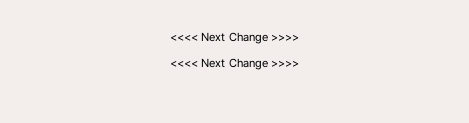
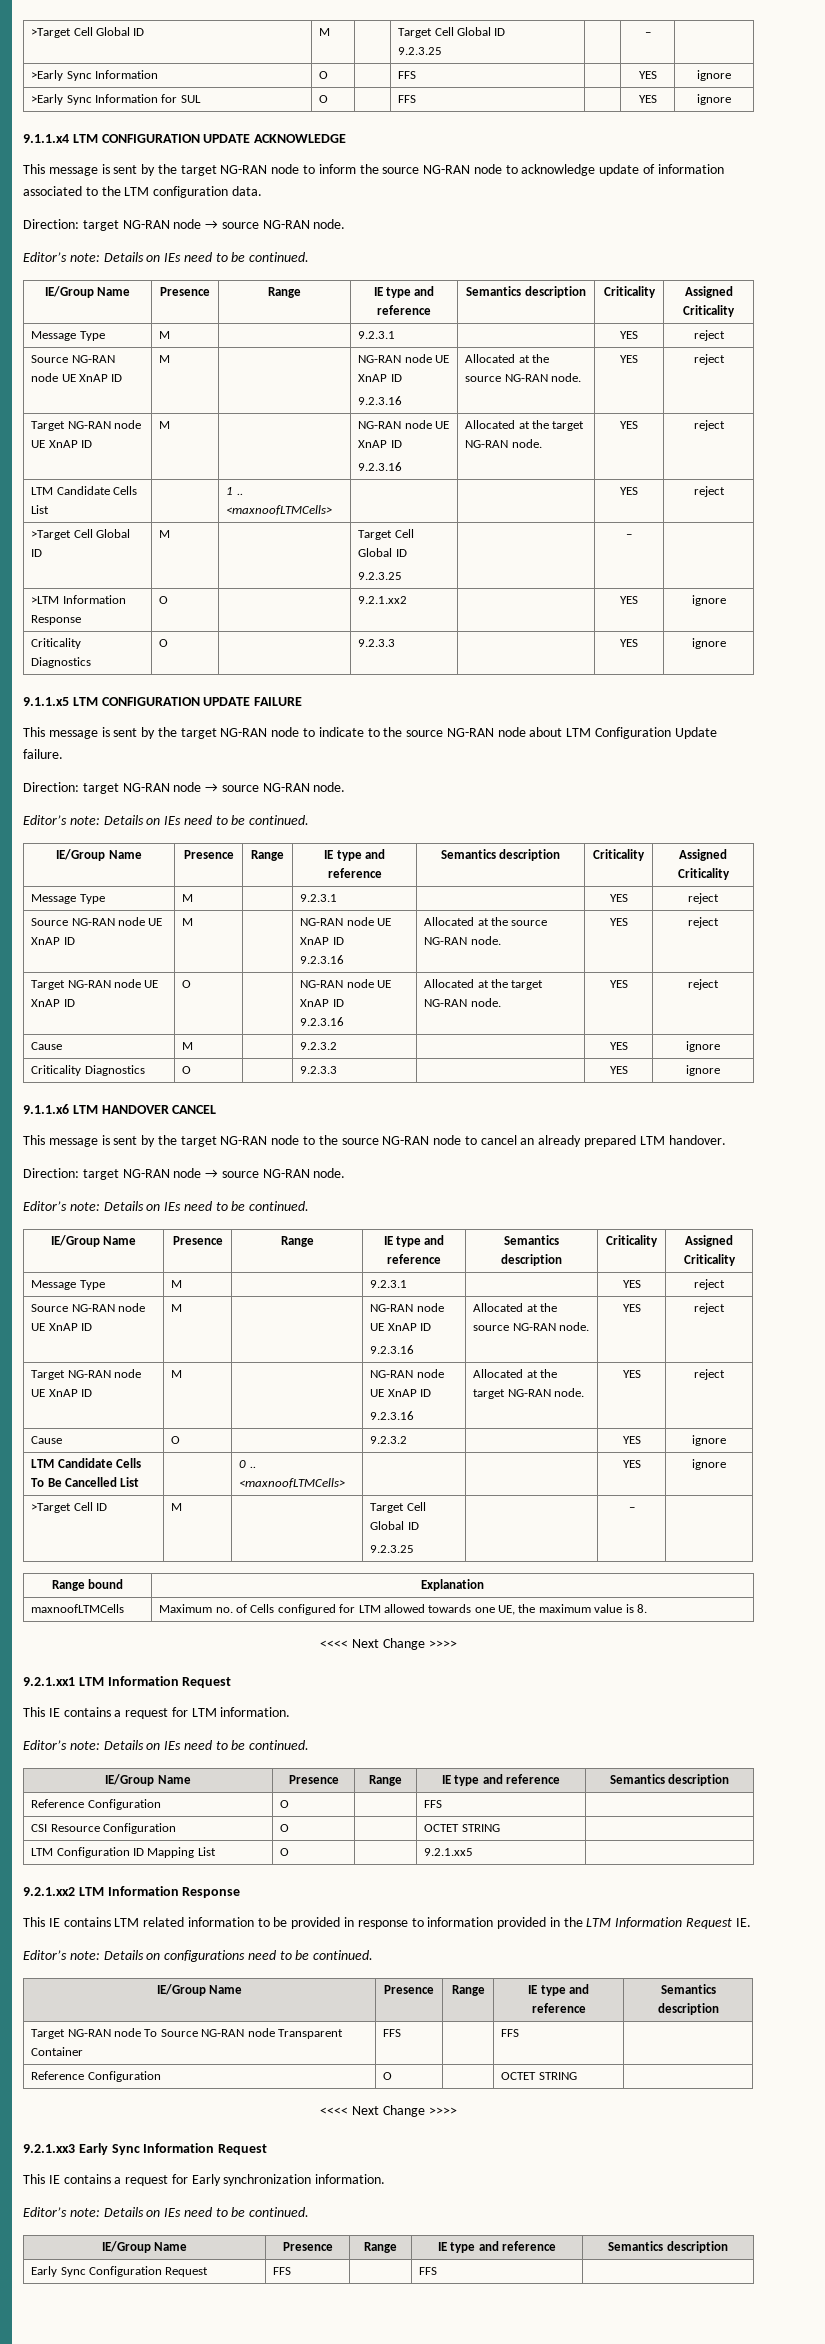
[170,32,299,44] [170,58,299,70] <<<< Next Change >>>> // <<<< Next Change >>>> -> [31,27,145,38] [319,28,331,36] [398,27,506,38] [398,47,443,55] [644,32,651,36] [31,70,159,81] [319,71,329,79] [398,71,417,79] [638,71,657,79] [697,70,731,81] [31,94,201,105] [319,95,329,103] [398,95,417,103] [638,95,657,103] [697,94,731,105] [23,134,347,143] [23,164,724,176] [23,186,262,198] [23,219,346,231] [23,252,310,262] [44,286,131,298] [160,287,210,296] [268,287,301,298] [373,286,435,298] [377,305,431,315] [466,286,586,298] [603,286,656,298] [684,286,733,298] [683,305,735,317] [31,331,105,341] [159,331,171,339] [358,331,396,339] [620,331,638,339] [693,330,725,341] [31,355,115,363] [31,373,123,382] [159,355,171,363] [358,354,450,363] [358,374,402,382] [358,396,403,405] [465,354,550,363] [465,373,582,382] [620,355,638,363] [693,354,725,365] [31,420,142,431] [31,440,93,448] [159,421,171,429] [358,420,450,429] [358,440,402,448] [358,462,403,471] [465,420,585,431] [465,439,542,448] [620,421,638,429] [693,420,725,431] [31,486,138,495] [31,505,50,514] [226,487,243,495] [226,505,333,515] [620,487,638,495] [693,486,725,497] [31,529,131,540] [31,549,43,557] [159,530,171,538] [358,529,414,540] [358,548,407,557] [358,572,403,580] [626,534,632,538] [31,595,126,604] [31,615,82,625] [159,596,169,604] [358,596,408,604] [620,596,638,604] [691,595,726,606] [31,638,82,649] [31,657,92,668] [159,639,169,647] [358,639,396,647] [620,639,638,647] [691,638,726,649] [23,697,303,706] [23,727,717,739] [23,749,63,759] [23,782,346,794] [23,815,310,825] [56,849,142,861] [183,850,234,859] [251,850,284,861] [324,849,385,861] [327,868,382,878] [440,849,561,861] [593,849,645,861] [679,849,727,861] [677,868,730,880] [31,894,105,904] [182,894,194,902] [300,894,338,902] [609,894,628,902] [688,893,719,904] [31,917,163,926] [31,937,75,945] [182,918,194,926] [300,917,392,926] [300,937,344,945] [300,955,345,964] [424,917,548,926] [424,936,501,945] [609,918,628,926] [688,917,719,928] [31,979,159,990] [31,999,75,1007] [182,980,192,988] [300,979,392,988] [300,999,344,1007] [300,1017,345,1026] [424,979,544,990] [424,998,501,1007] [609,980,628,988] [688,979,719,990] [31,1042,63,1050] [182,1042,194,1050] [300,1042,338,1050] [609,1042,628,1050] [686,1041,720,1052] [31,1065,145,1076] [182,1066,192,1074] [300,1066,338,1074] [609,1066,628,1074] [686,1065,720,1076] [23,1104,217,1114] [23,1135,726,1147] [23,1168,346,1180] [23,1201,310,1211] [50,1235,137,1247] [172,1236,223,1245] [280,1236,314,1247] [383,1235,445,1247] [387,1254,441,1264] [504,1235,559,1245] [501,1254,562,1266] [606,1235,658,1247] [685,1235,733,1247] [683,1254,736,1266] [31,1280,105,1290] [171,1280,183,1288] [370,1280,408,1288] [622,1280,641,1288] [694,1279,725,1290] [31,1303,146,1312] [31,1323,93,1331] [171,1304,183,1312] [370,1303,444,1312] [370,1323,432,1331] [370,1345,415,1354] [473,1303,558,1312] [473,1322,590,1331] [622,1304,641,1312] [694,1303,725,1314] [31,1369,142,1380] [31,1389,93,1397] [171,1370,183,1378] [370,1369,444,1378] [370,1389,432,1397] [370,1411,415,1420] [473,1369,558,1378] [473,1388,585,1399] [622,1370,641,1378] [694,1369,725,1380] [31,1436,63,1444] [171,1436,181,1444] [370,1436,408,1444] [622,1436,641,1444] [692,1435,726,1446] [31,1458,142,1468] [31,1477,140,1487] [239,1460,256,1468] [239,1478,346,1488] [622,1460,641,1468] [692,1459,726,1470] [31,1502,108,1513] [171,1503,183,1511] [370,1502,426,1513] [370,1521,419,1530] [370,1545,415,1553] [628,1507,635,1511] [51,1579,124,1591] [421,1579,484,1591] [31,1604,125,1613] [159,1604,647,1615] [320,1638,457,1650] [23,1676,232,1688] [23,1707,291,1719] [23,1740,310,1750] [105,1774,191,1786] [288,1775,339,1784] [369,1775,402,1786] [441,1774,561,1786] [609,1774,730,1786] [31,1799,161,1810] [280,1800,290,1808] [424,1800,443,1808] [31,1823,177,1834] [280,1824,290,1832] [424,1824,500,1832] [31,1847,216,1858] [280,1848,290,1856] [424,1848,474,1856] [23,1886,241,1898] [23,1917,751,1929] [23,1950,374,1962] [156,1984,243,1996] [384,1985,434,1994] [451,1985,485,1996] [528,1984,589,1996] [531,2003,586,2013] [660,1984,716,1994] [657,2003,719,2015] [31,2028,343,2039] [31,2047,84,2056] [383,2029,402,2037] [501,2029,520,2037] [31,2071,161,2082] [383,2072,393,2080] [501,2072,577,2080] [320,2105,457,2117] [23,2143,268,2155] [23,2174,386,2186] [23,2207,310,2217] [101,2241,188,2253] [282,2242,333,2251] [364,2242,397,2253] [437,2241,557,2253] [608,2241,728,2253] [31,2266,209,2277] [273,2267,292,2275] [419,2267,438,2275] >Target Cell Global ID | M | | Target Cell Global ID // 9.2.3.25 | | – | // >Early Sync Information | O | | FFS | | YES | ignore // >Early Sync Information for SUL | O | | FFS | | YES | ignore // 9.1.1.x4 LTM CONFIGURATION UPDATE ACKNOWLEDGE // This message is sent by the target NG-RAN node to inform the source NG-RAN node to acknowledge update of information associated to the LTM configuration data. // Direction: target NG-RAN node → source NG-RAN node. // Editor’s note: Details on IEs need to be continued. // IE/Group Name | Presence | Range | IE type and reference | Semantics description | Criticality | Assigned Criticality // Message Type | M | | 9.2.3.1 | | YES | reject // Source NG-RAN node UE XnAP ID | M | | NG-RAN node UE XnAP ID // 9.2.3.16 | Allocated at the source NG-RAN node. | YES | reject // Target NG-RAN node UE XnAP ID | M | | NG-RAN node UE XnAP ID // 9.2.3.16 | Allocated at the target NG-RAN node. | YES | reject // LTM Candidate Cells List | | 1 .. <maxnoofLTMCells> | | | YES | reject // >Target Cell Global ID | M | | Target Cell Global ID // 9.2.3.25 | | – | // >LTM Information Response | O | | 9.2.1.xx2 | | YES | ignore // Criticality Diagnostics | O | | 9.2.3.3 | | YES | ignore // 9.1.1.x5 LTM CONFIGURATION UPDATE FAILURE // This message is sent by the target NG-RAN node to indicate to the source NG-RAN node about LTM Configuration Update failure. // Direction: target NG-RAN node → source NG-RAN node. // Editor’s note: Details on IEs need to be continued. // IE/Group Name | Presence | Range | IE type and reference | Semantics description | Criticality | Assigned Criticality // Message Type | M | | 9.2.3.1 | | YES | reject // Source NG-RAN node UE XnAP ID | M | | NG-RAN node UE XnAP ID // 9.2.3.16 | Allocated at the source NG-RAN node. | YES | reject // Target NG-RAN node UE XnAP ID | O | | NG-RAN node UE XnAP ID // 9.2.3.16 | Allocated at the target NG-RAN node. | YES | reject // Cause | M | | 9.2.3.2 | | YES | ignore // Criticality Diagnostics | O | | 9.2.3.3 | | YES | ignore // 9.1.1.x6 LTM HANDOVER CANCEL // This message is sent by the target NG-RAN node to the source NG-RAN node to cancel an already prepared LTM handover. // Direction: target NG-RAN node → source NG-RAN node. // Editor’s note: Details on IEs need to be continued. // IE/Group Name | Presence | Range | IE type and reference | Semantics description | Criticality | Assigned Criticality // Message Type | M | | 9.2.3.1 | | YES | reject // Source NG-RAN node UE XnAP ID | M | | NG-RAN node UE XnAP ID // 9.2.3.16 | Allocated at the source NG-RAN node. | YES | reject // Target NG-RAN node UE XnAP ID | M | | NG-RAN node UE XnAP ID // 9.2.3.16 | Allocated at the target NG-RAN node. | YES | reject // Cause | O | | 9.2.3.2 | | YES | ignore // LTM Candidate Cells To Be Cancelled List | | 0 .. <maxnoofLTMCells> | | | YES | ignore // >Target Cell ID | M | | Target Cell Global ID // 9.2.3.25 | | – | // Range bound | Explanation // maxnoofLTMCells | Maximum no. of Cells configured for LTM allowed towards one UE, the maximum value is 8. // <<<< Next Change >>>> // 9.2.1.xx1 LTM Information Request // This IE contains a request for LTM information. // Editor’s note: Details on IEs need to be continued. // IE/Group Name | Presence | Range | IE type and reference | Semantics description // Reference Configuration | O | | FFS | // CSI Resource Configuration | O | | OCTET STRING | // LTM Configuration ID Mapping List | O | | 9.2.1.xx5 | // 9.2.1.xx2 LTM Information Response // This IE contains LTM related information to be provided in response to information provided in the LTM Information Request IE. // Editor’s note: Details on configurations need to be continued. // IE/Group Name | Presence | Range | IE type and reference | Semantics description // Target NG-RAN node To Source NG-RAN node Transparent Container | FFS | | FFS | // Reference Configuration | O | | OCTET STRING | // <<<< Next Change >>>> // 9.2.1.xx3 Early Sync Information Request // This IE contains a request for Early synchronization information. // Editor’s note: Details on IEs need to be continued. // IE/Group Name | Presence | Range | IE type and reference | Semantics description // Early Sync Configuration Request | FFS | | FFS |

